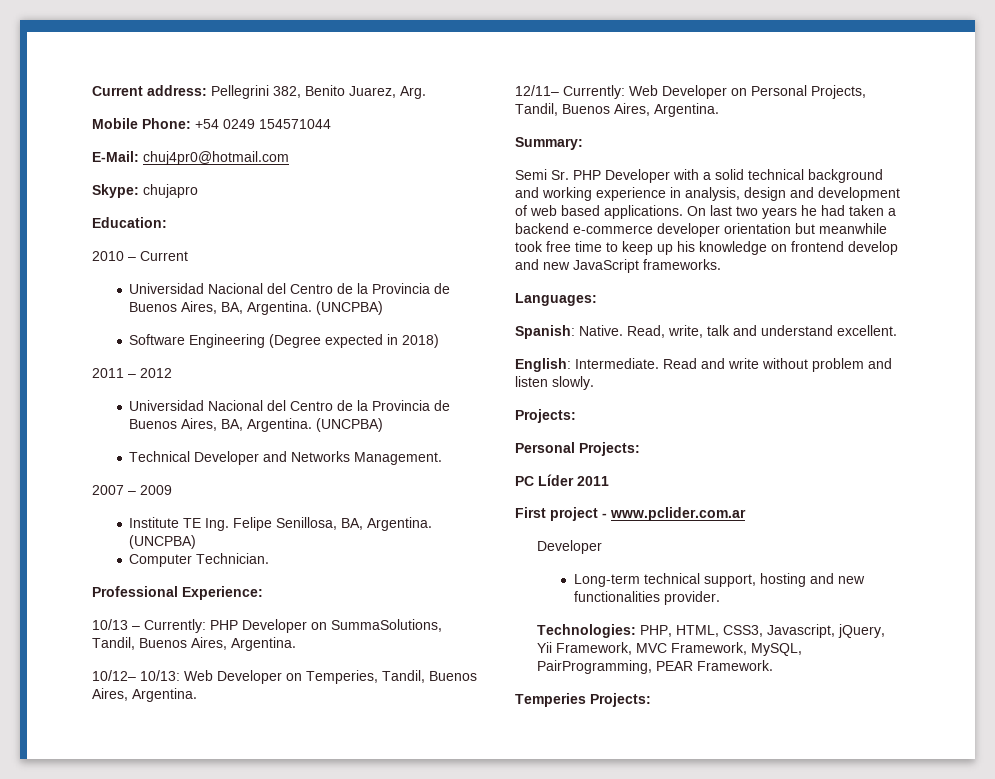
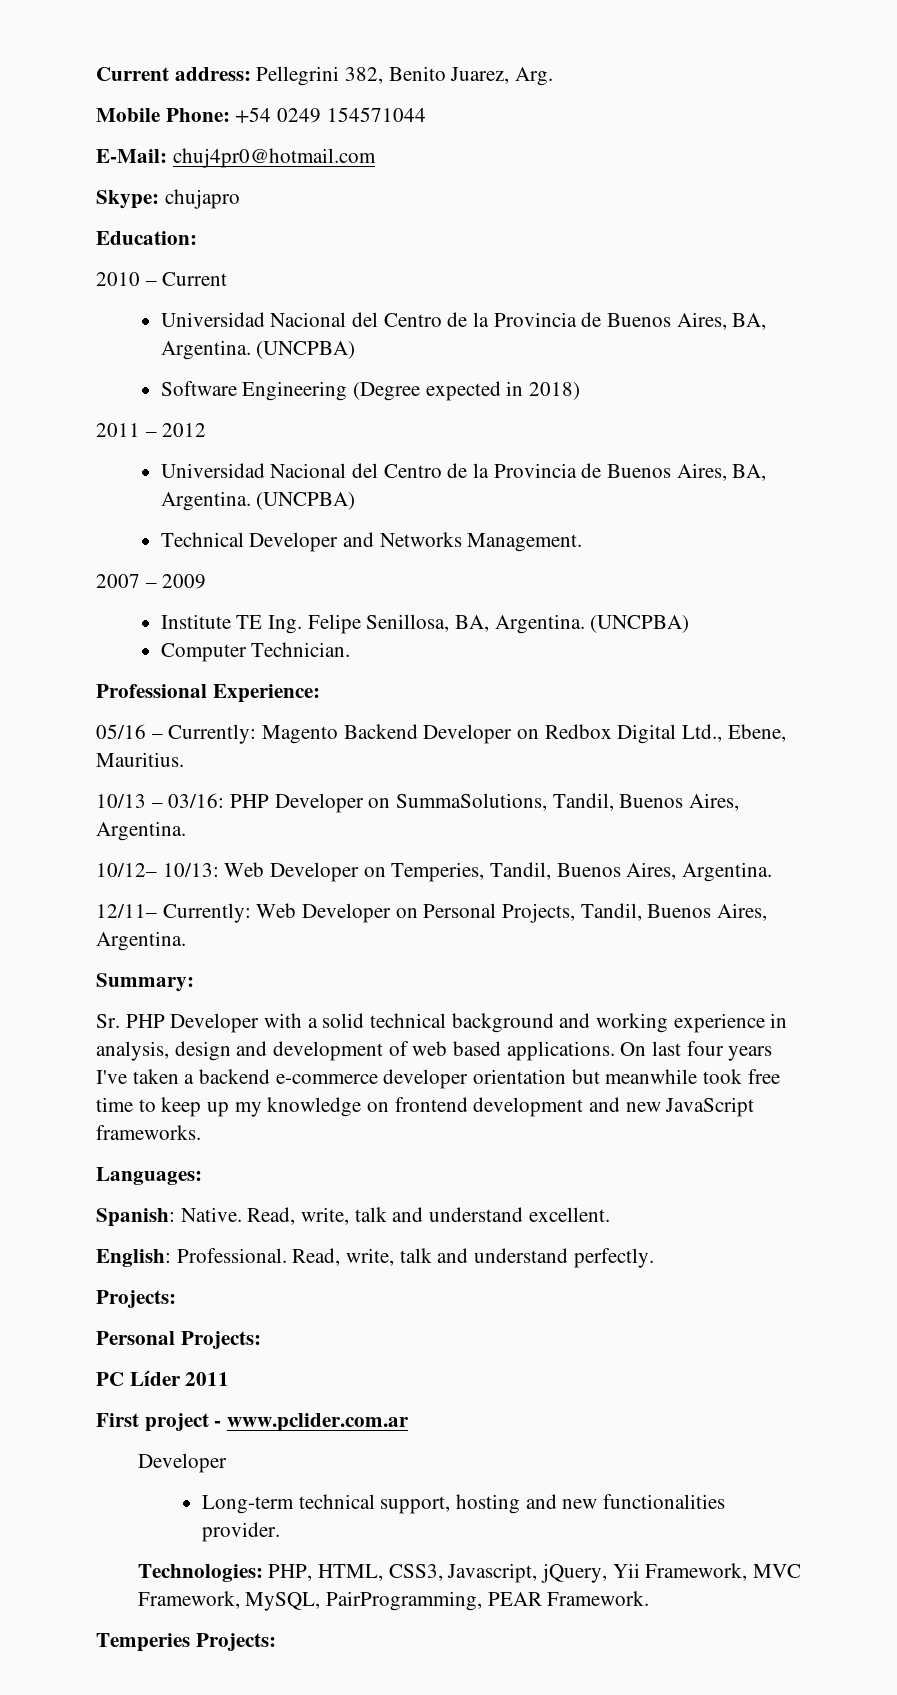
(263, 593) none -> [96,724,786,744] [96,752,184,767] // 05/16 – Currently: Magento Backend Developer on Redbox Digital Ltd., Ebene, Mauritius.
[144,619,206,633] Currently: -> [168,793,225,808] 03/16:
[515,169,547,180] Semi -> (194, 982) none
[736,205,845,219] two years he had -> [686,1041,773,1061] [96,1070,127,1084] four years I've
[677,241,695,252] his -> [234,1102,262,1117] my
[848,241,898,255] develop -> [473,1097,584,1117] development
[575,358,892,372] [515,376,594,390] Intermediate. Read and write without problem and listen slowly. -> [176,1248,654,1268] Professional. Read, write, talk and understand perfectly.

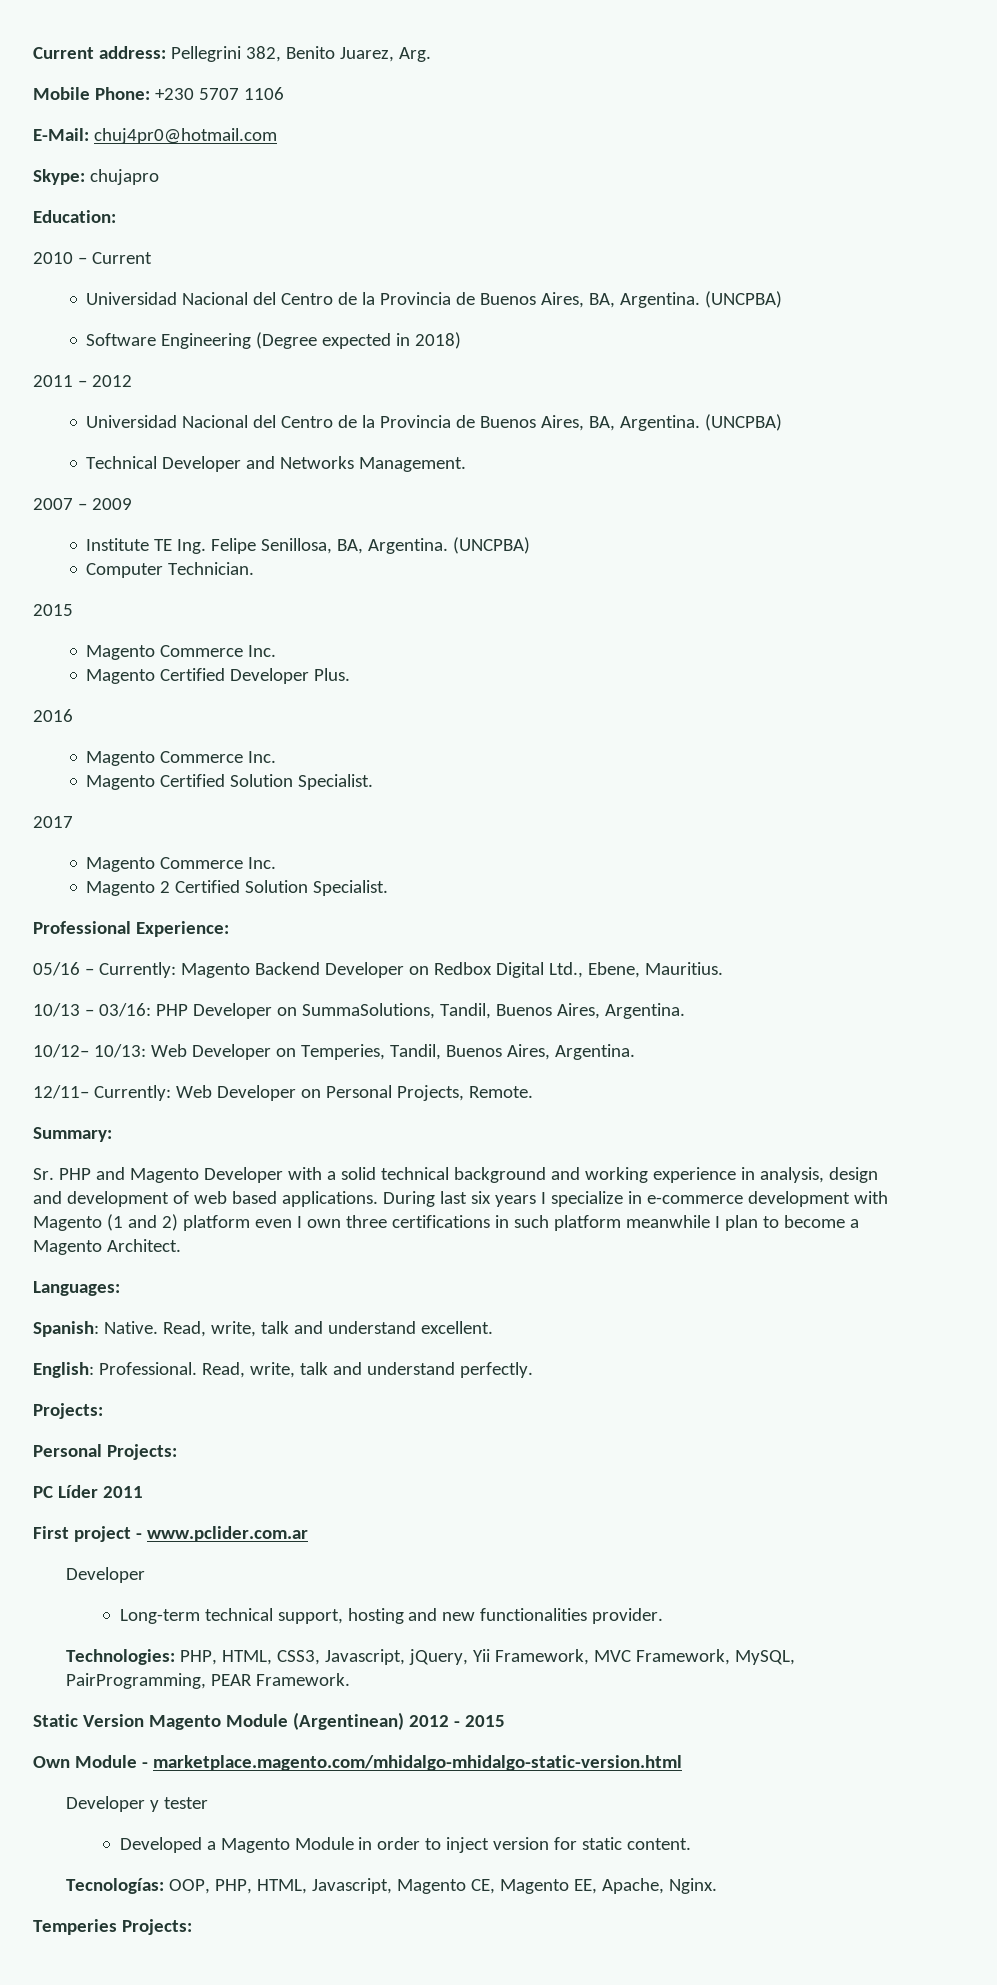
[235,107,426,123] +54 0249 154571044 -> [154,87,284,100] +230 5707 1106
(351, 649) none -> [33,604,73,616] [86,645,277,660] [86,668,351,684] [33,709,73,722] [86,751,277,766] [86,774,374,790] [33,816,73,828] [86,857,277,872] [86,880,389,896] // 2015 // Magento Commerce Inc. // Magento Certified Developer Plus. // 2016 // Magento Commerce Inc. // Magento Certified Solution Specialist. // 2017 // Magento Commerce Inc. // Magento 2 Certified Solution Specialist.
[580,903,768,921] [96,931,186,951] Tandil, Buenos Aires, Argentina. -> [468,1086,533,1098] Remote.
(165, 1021) none -> [95,1167,199,1183] and Magento
[620,1041,773,1061] [96,1069,780,1089] [96,1097,755,1117] [96,1125,201,1140] On last four years I've taken a backend e-commerce developer orientation but meanwhile took free time to keep up my knowledge on frontend development and new JavaScript frameworks. -> [382,1191,888,1207] [33,1214,859,1231] [33,1239,181,1255] During last six years I specialize in e-commerce development with Magento (1 and 2) platform even I own three certifications in such platform meanwhile I plan to become a Magento Architect.
(650, 1598) none -> [33,1712,505,1730] [33,1755,682,1771] [66,1796,209,1812] [119,1837,692,1853] [66,1878,718,1894] // Static Version Magento Module (Argentinean) 2012 - 2015 // Own Module - marketplace.magento.com/mhidalgo-mhidalgo-static-version.html // Developer y tester // Developed a Magento Module in order to inject version for static content. // Tecnologías: OOP, PHP, HTML, Javascript, Magento CE, Magento EE, Apache, Nginx.

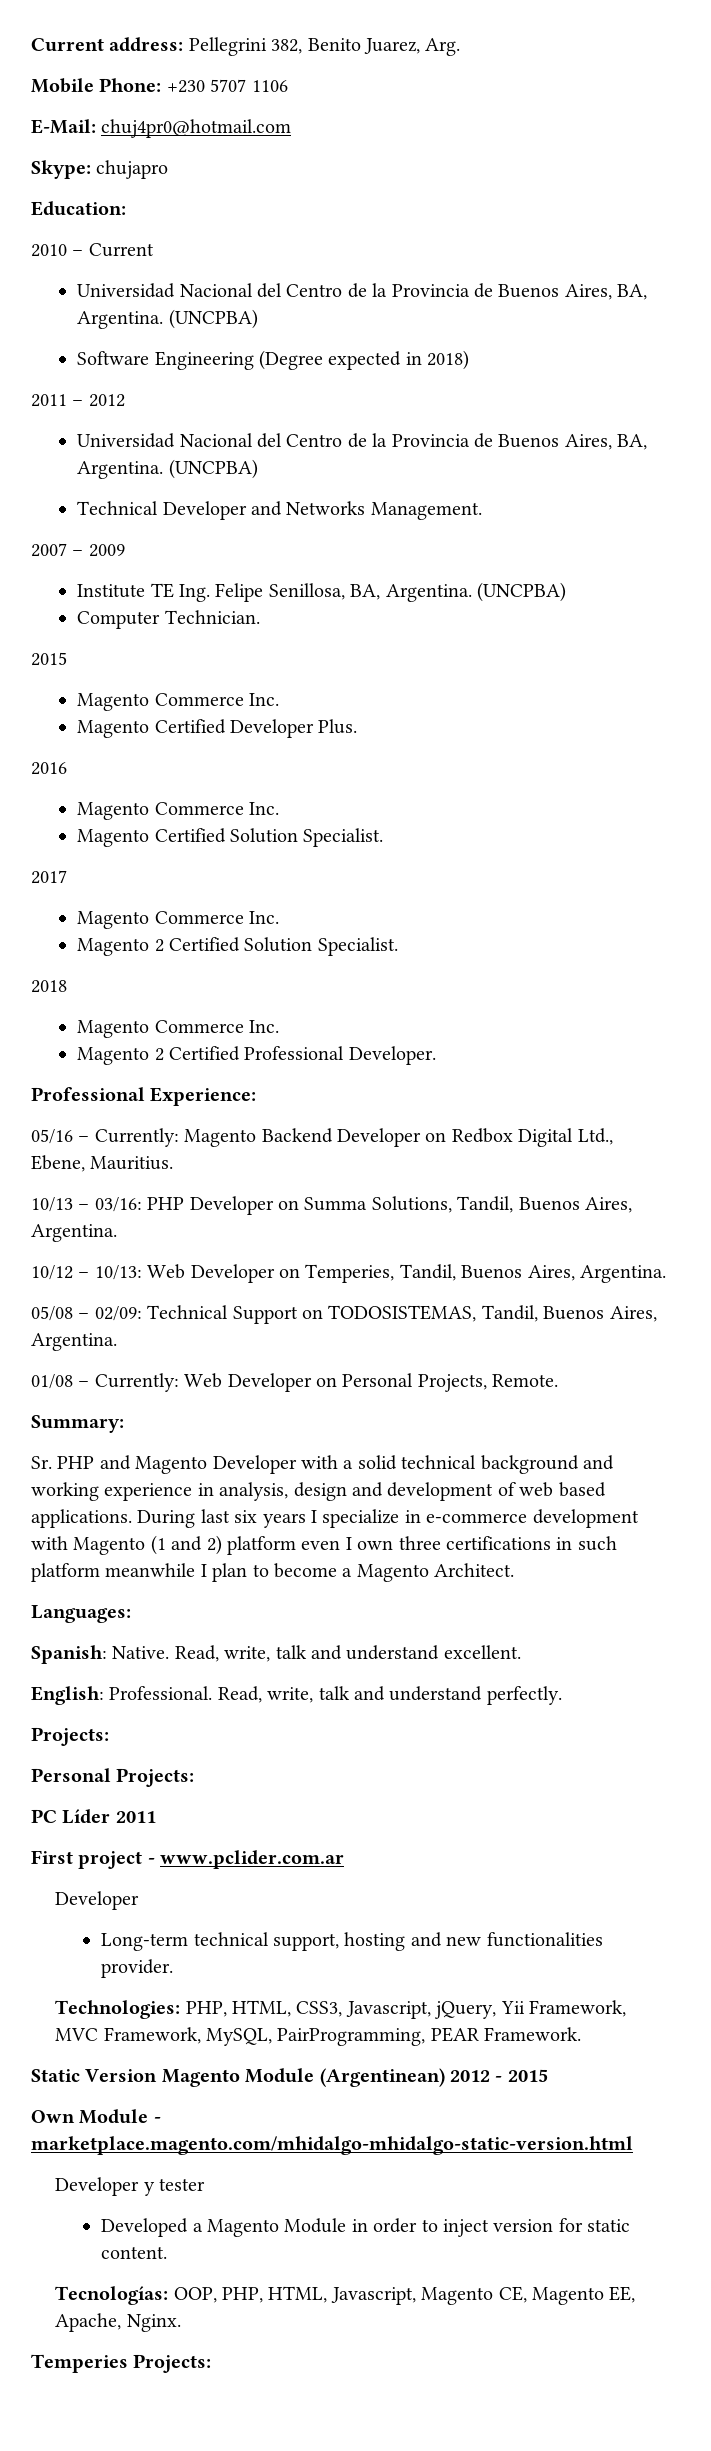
(389, 888) none -> [31,980,67,993] [77,1020,279,1038] [77,1046,436,1065] // 2018 // Magento Commerce Inc. // Magento 2 Certified Professional Developer.
[301,1003,685,1019] [33,1044,89,1058] SummaSolutions, Tandil, Buenos Aires, Argentina. // 10/12– -> [304,1196,632,1213] [31,1224,117,1242] [31,1265,90,1280] Summa Solutions, Tandil, Buenos Aires, Argentina. // 10/12 –
[33,1085,89,1099] 12/11– -> [31,1305,657,1324] [31,1333,117,1351] [31,1374,90,1389] 05/08 – 02/09: Technical Support on TODOSISTEMAS, Tandil, Buenos Aires, Argentina. // 01/08 –

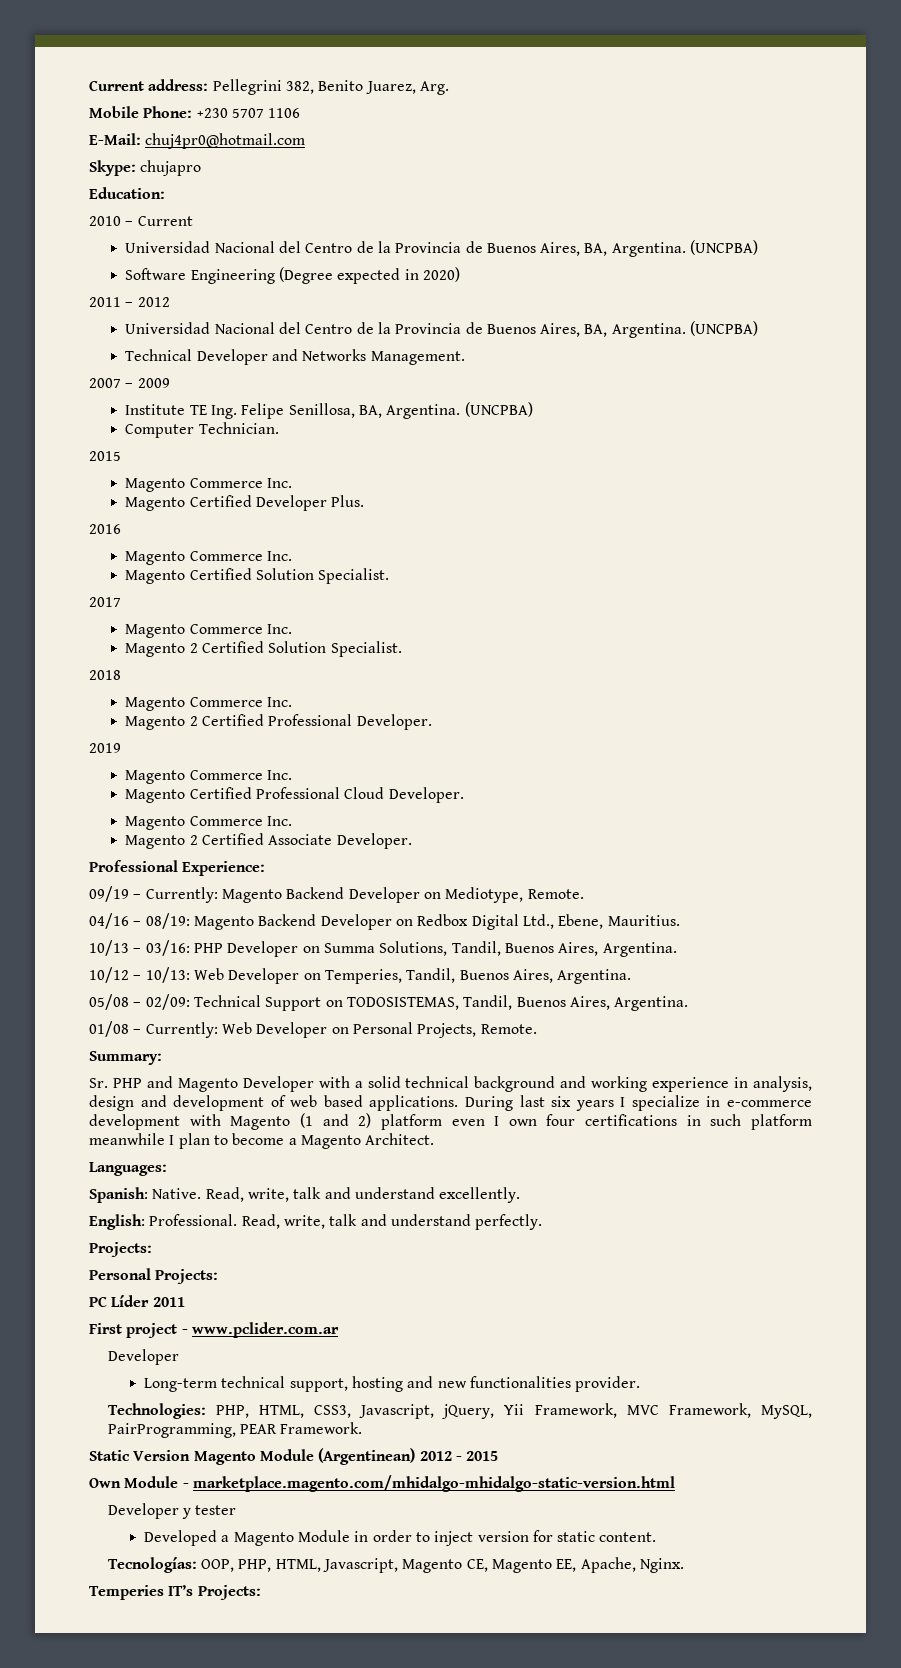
[427,350,470,370] 2018) -> [422,267,460,282] 2020)
(436, 1055) none -> [89,743,121,753] [125,770,292,784] [125,787,464,803] [125,816,292,830] [125,833,412,849] // 2019 // Magento Commerce Inc. // Magento Certified Professional Cloud Developer. // Magento Commerce Inc. // Magento 2 Certified Associate Developer.
[31,1129,73,1144] 05/16 -> [89,886,129,902] 09/19
(447, 1137) none -> [445,887,584,903] [89,913,413,930] Mediotype, Remote. // 04/16 – 08/19: Magento Backend Developer on
[398,1536,441,1550] three -> [546,1114,576,1126] four
[443,1645,521,1659] excellent. -> [439,1187,521,1203] excellently.
(128, 2363) none -> [168,1585,194,1596] IT’s

